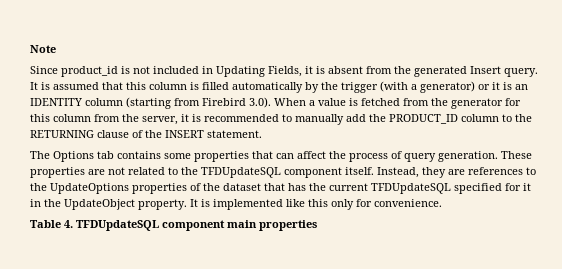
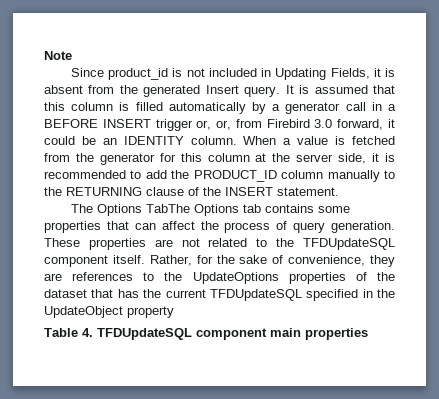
[321,81,528,93] [30,97,271,109] the trigger (with a generator) or it is an IDENTITY column (starting from Firebird 3.0). -> [272,102,396,114] [44,119,395,131] [44,136,237,145] a generator call in a BEFORE INSERT trigger or, or, from Firebird 3.0 forward, it could be an IDENTITY column.
[94,114,178,125] from the server, -> [255,153,367,164] at the server side,
[295,114,344,125] manually -> (142, 174) none
(499, 118) none -> [327,170,380,182] manually
(94, 156) none -> [145,204,239,216] TabThe Options
[377,167,419,178] Instead, -> [149,255,366,266] Rather, for the sake of convenience,
[505,183,531,191] for it -> (359, 295) none
[138,199,442,210] property. It is implemented like this only for convenience. -> [127,306,174,318] property

